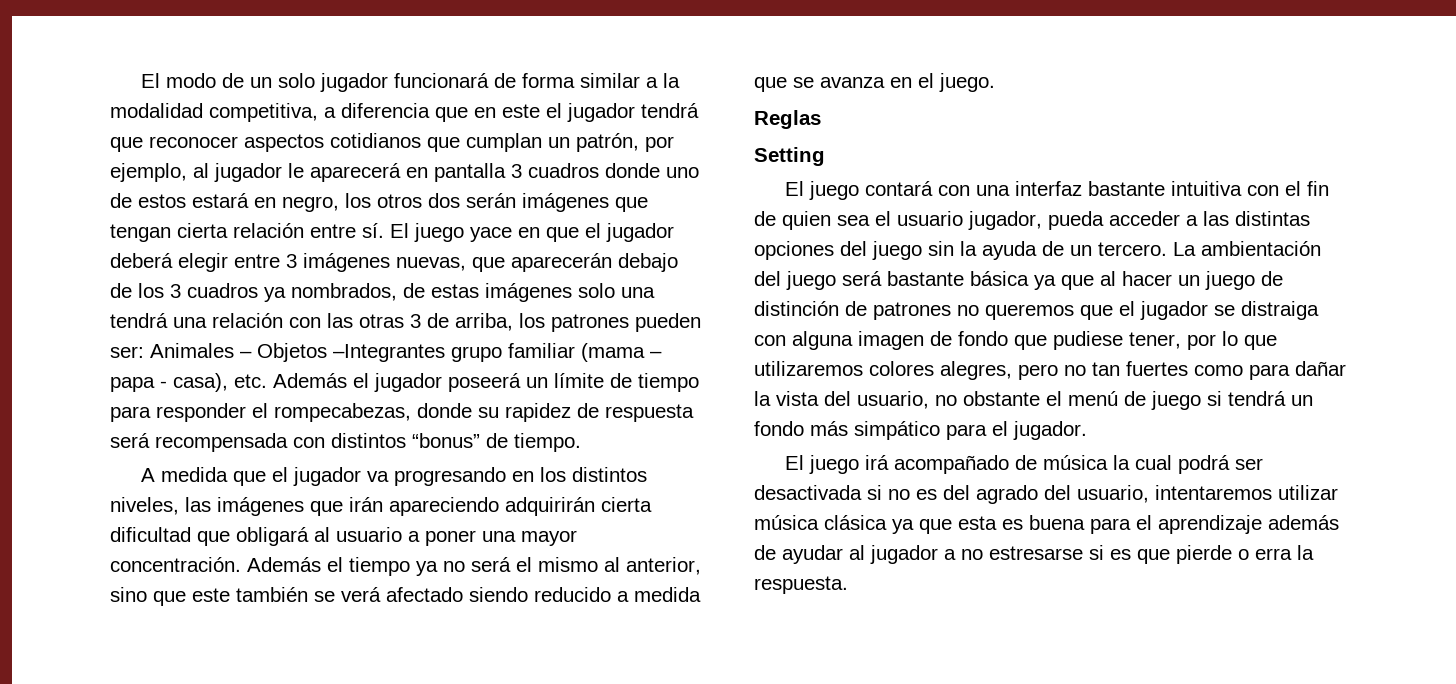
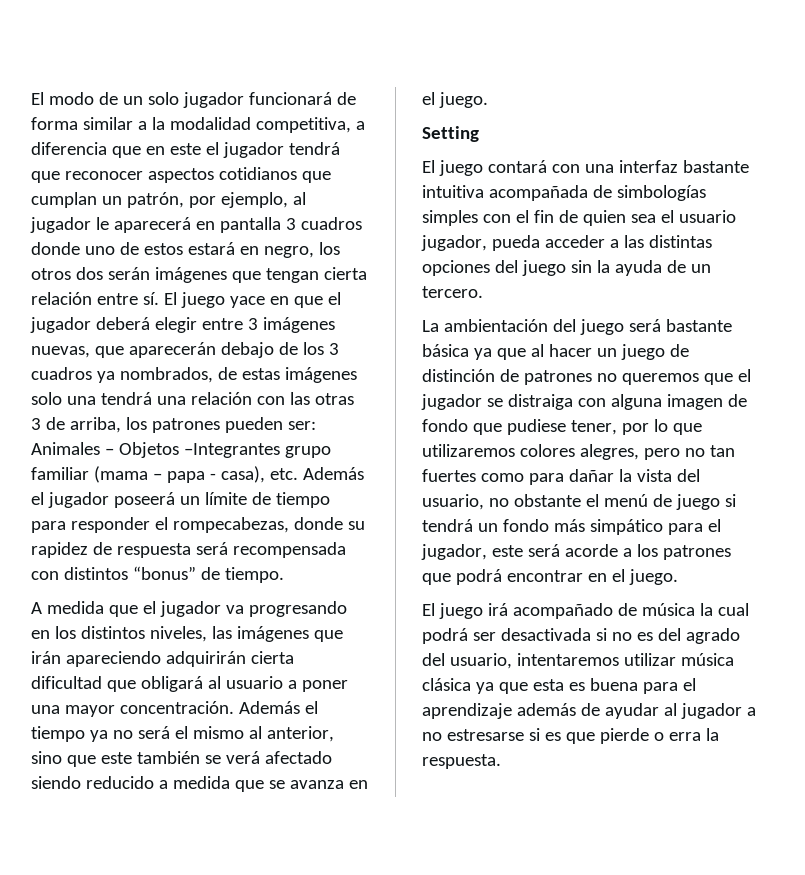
[754,110,821,129] // Reglas -> (488, 100) none
(1242, 188) none -> [488,185,706,201] [422,210,478,226] acompañada de simbologías simples
(1167, 249) none -> (483, 292) //
[1013,421,1087,440] jugador. -> [421,544,731,560] [422,569,678,585] jugador, este será acorde a los patrones que podrá encontrar en el juego.

